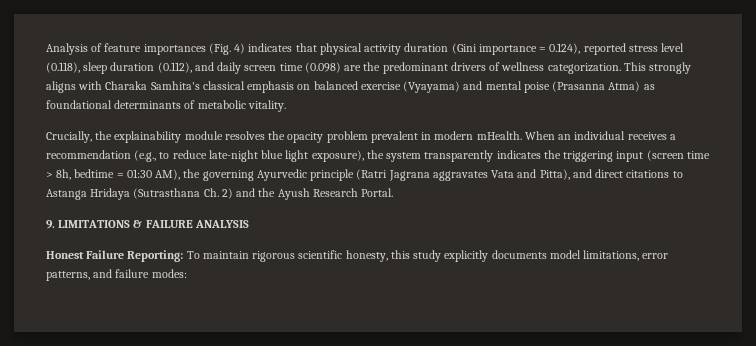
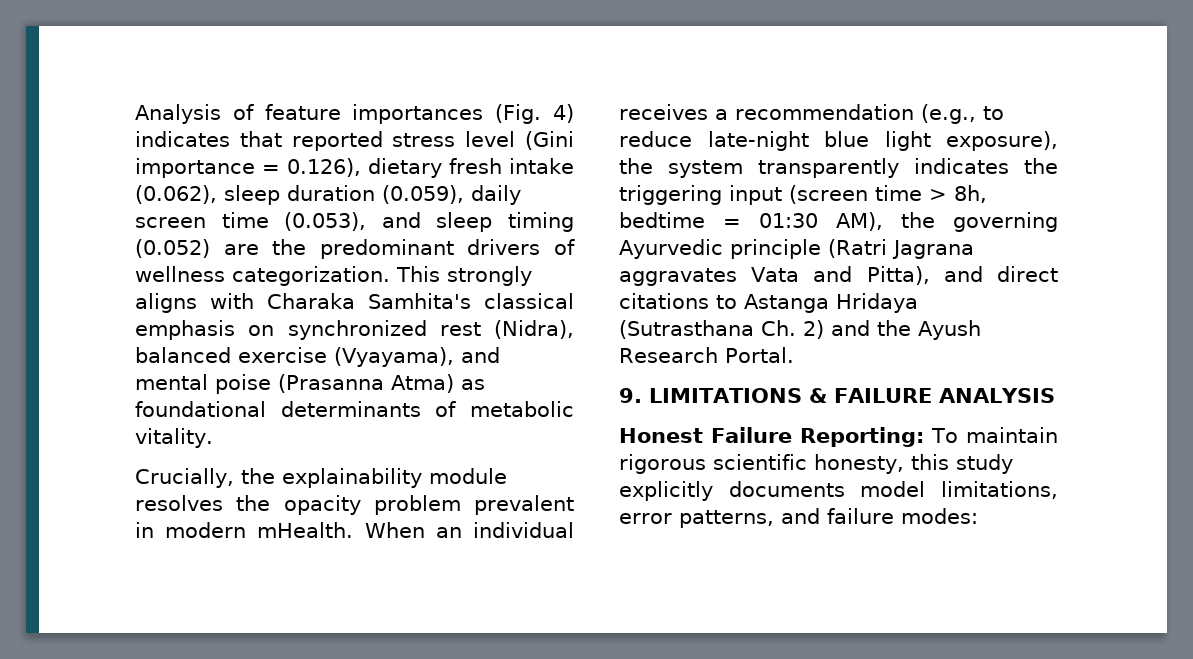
[319,43,685,55] [46,62,341,74] physical activity duration (Gini importance = 0.124), reported stress level (0.118), sleep duration (0.112), and daily screen time (0.098) -> [291,131,574,151] [135,158,575,178] [135,185,521,205] [135,212,574,232] [135,239,210,258] reported stress level (Gini importance = 0.126), dietary fresh intake (0.062), sleep duration (0.059), daily screen time (0.053), and sleep timing (0.052)
(311, 87) none -> [287,320,574,340] synchronized rest (Nidra),
[403,81,461,93] (Vyayama) -> [333,347,454,367] (Vyayama),

